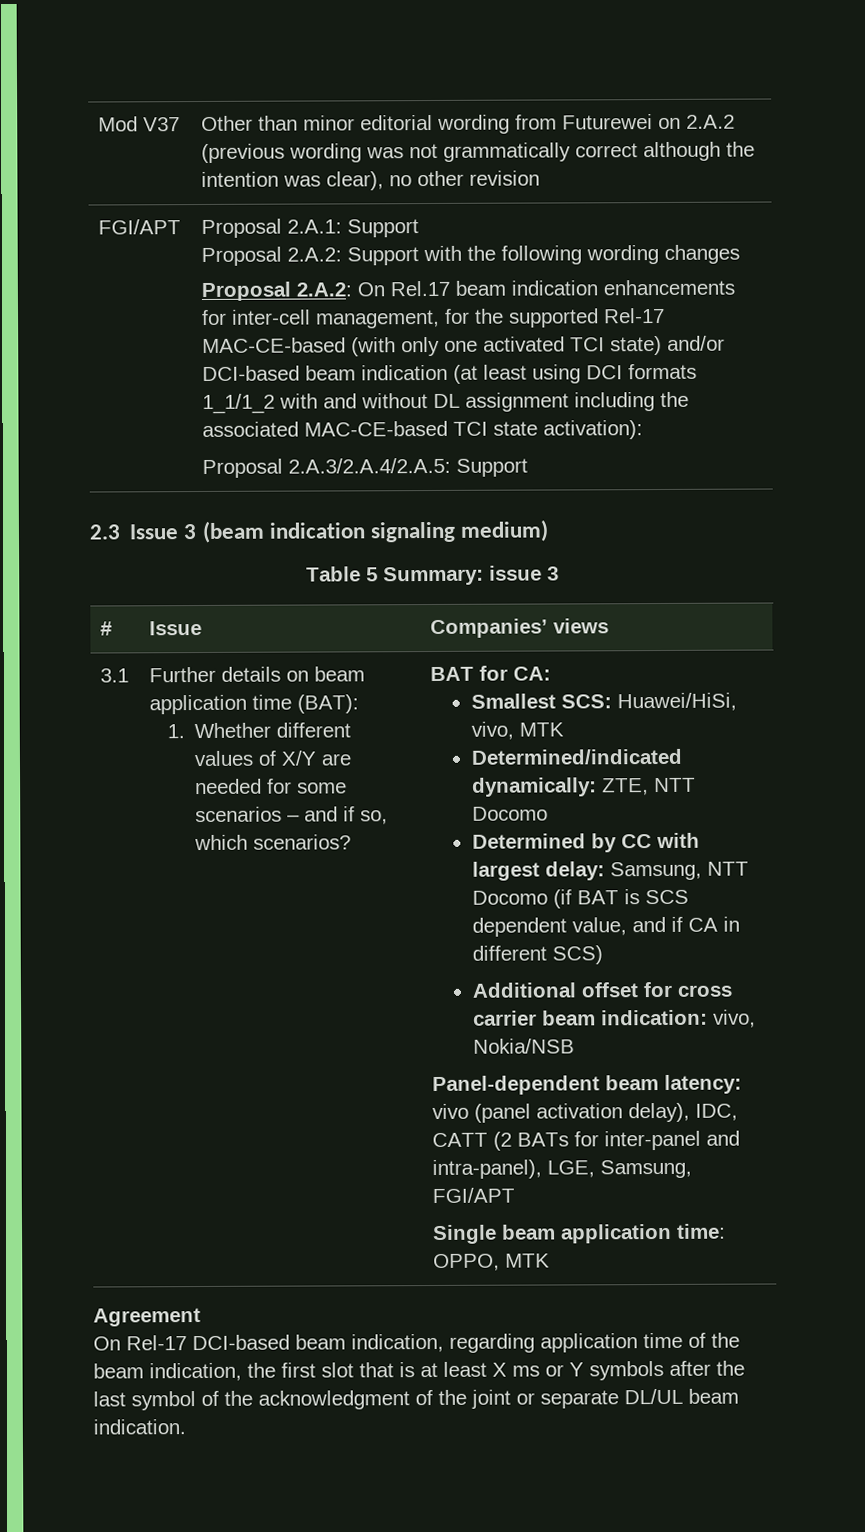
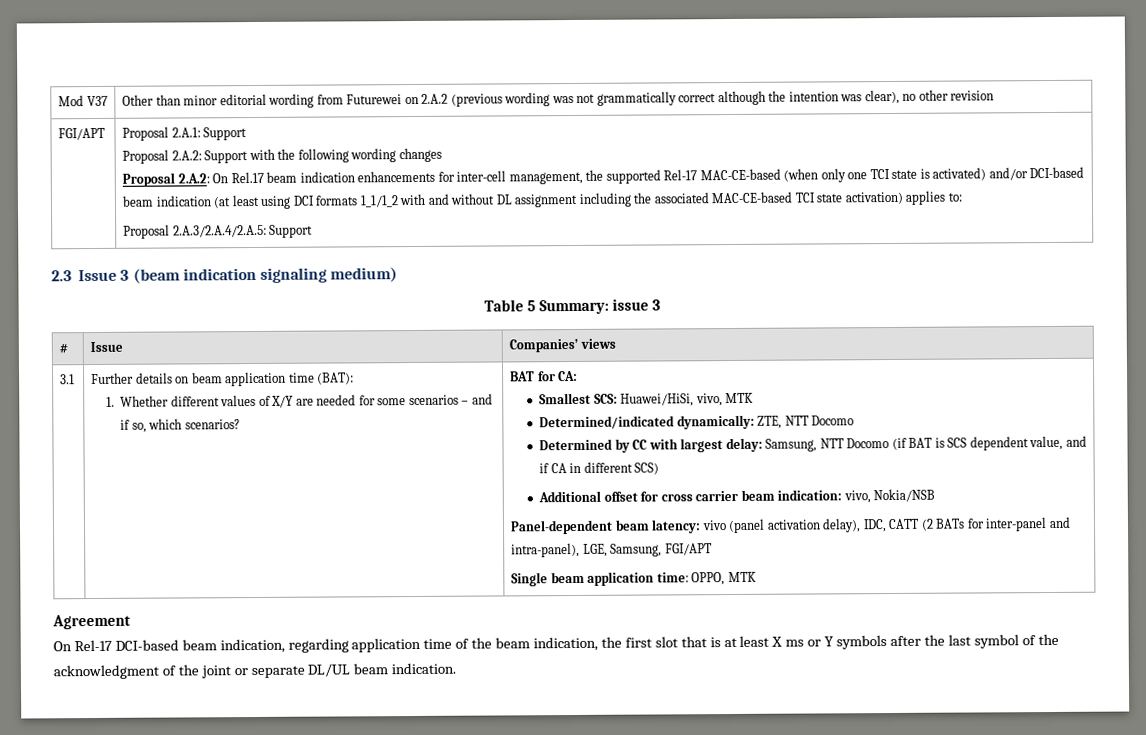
[445,308,471,324] for -> (583, 178) none
[351,337,397,357] (with -> [783,168,819,182] (when
[483,335,663,356] activated TCI state) -> [869,167,987,181] TCI state is activated)
[543,420,644,440] activation): -> [844,190,962,205] activation) applies to:

